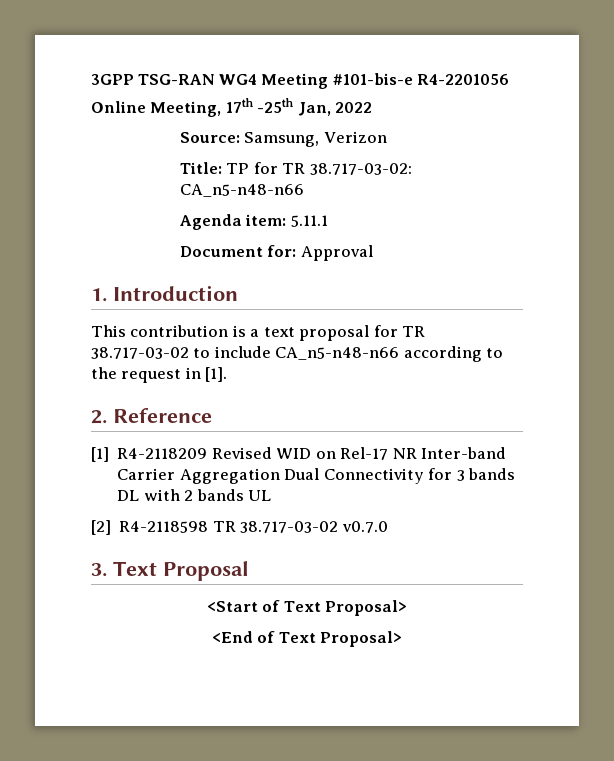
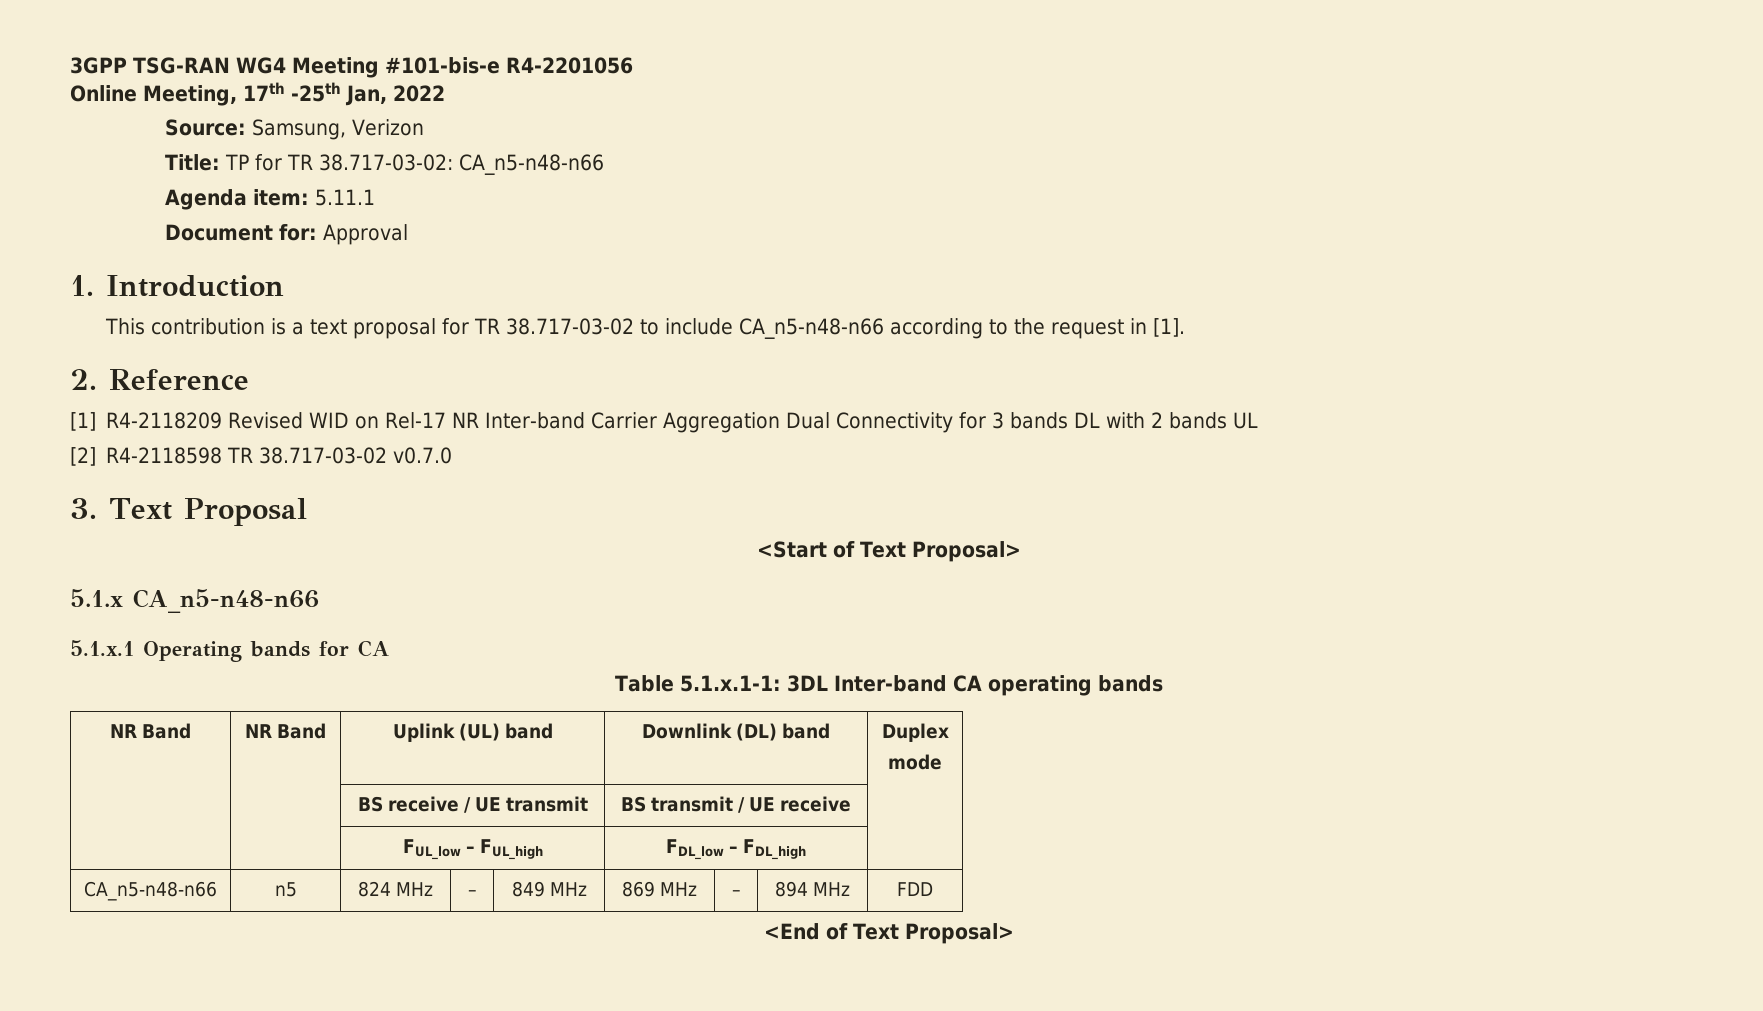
(408, 608) none -> [70,589,319,613] [70,640,389,662] [615,675,1163,696] [110,723,191,739] [245,723,326,739] [392,723,553,742] [642,723,830,741] [881,723,949,742] [888,754,942,770] [357,796,588,813] [621,796,851,813] [402,839,543,860] [666,839,806,860] [84,881,217,901] [274,882,297,897] [358,881,433,897] [467,890,477,896] [511,881,587,897] [622,881,697,897] [731,890,741,896] [775,881,850,897] [897,882,933,896] // 5.1.x CA_n5-n48-n66 // 5.1.x.1 Operating bands for CA // Table 5.1.x.1-1: 3DL Inter-band CA operating bands // NR Band | NR Band | Uplink (UL) band | Downlink (DL) band | Duplex // mode // | | BS receive / UE transmit | BS transmit / UE receive | // | | FUL_low – FUL_high | FDL_low – FDL_high | // CA_n5-n48-n66 | n5 | 824 MHz | – | 849 MHz | 869 MHz | – | 894 MHz | FDD

